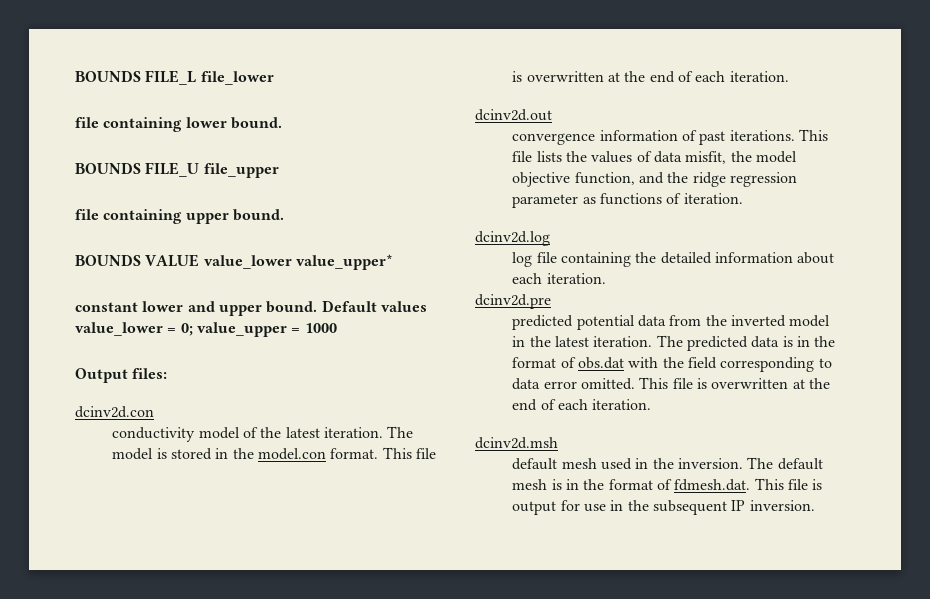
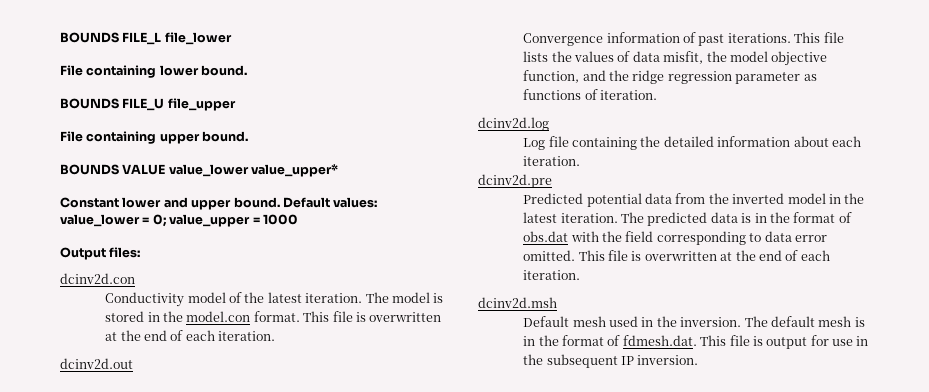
[75,117,99,128] file -> [60,65,83,76] File
[75,209,99,220] file -> [60,131,83,142] File
[75,302,138,312] constant -> [60,197,119,208] Constant
[380,301,427,312] values -> [333,197,378,208] values:
[112,427,196,442] conductivity -> [105,292,185,307] Conductivity
[512,133,596,145] convergence -> [523,33,604,46] Convergence
[512,252,533,267] log -> [523,138,546,150] Log
[512,315,574,330] predicted -> [523,193,584,204] Predicted
[512,458,558,470] default -> [523,316,570,327] Default

